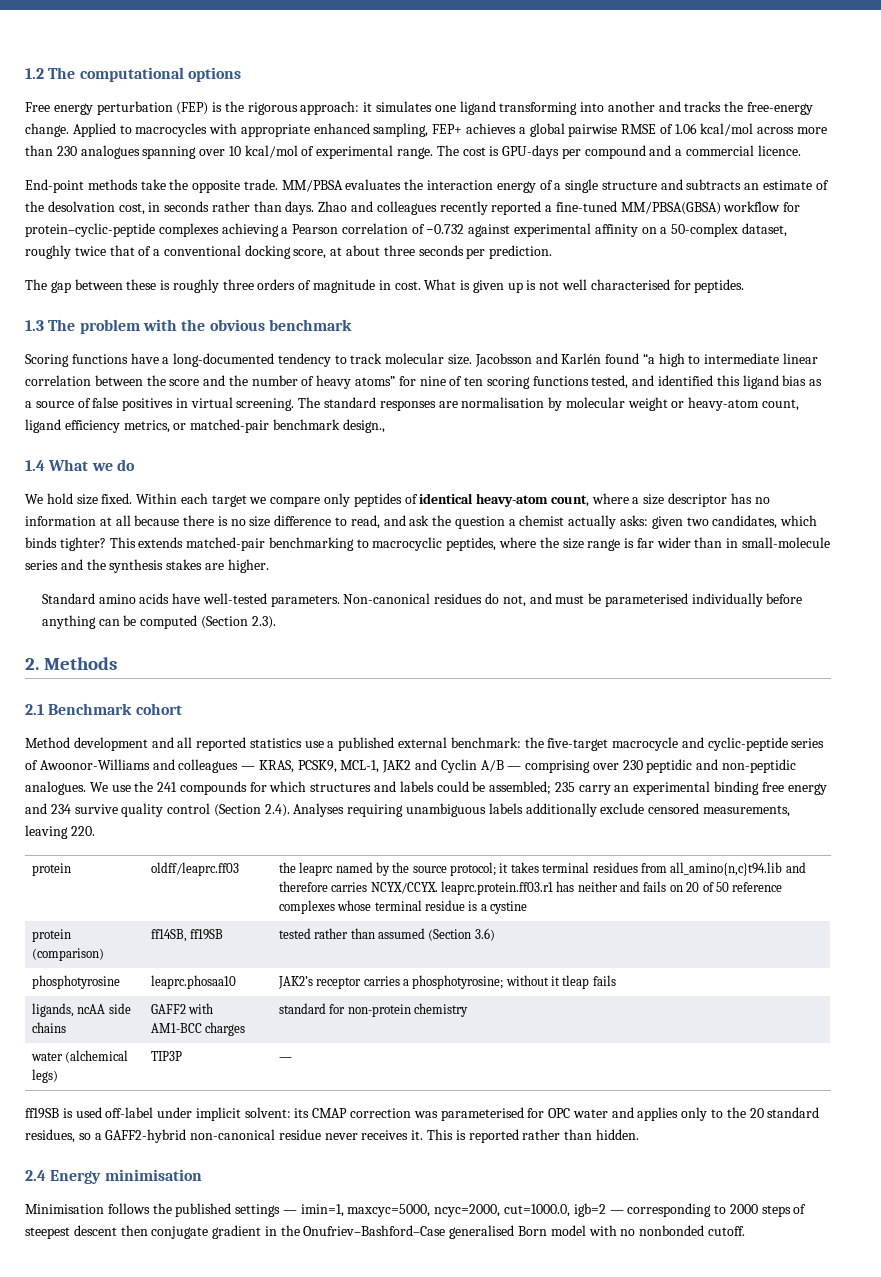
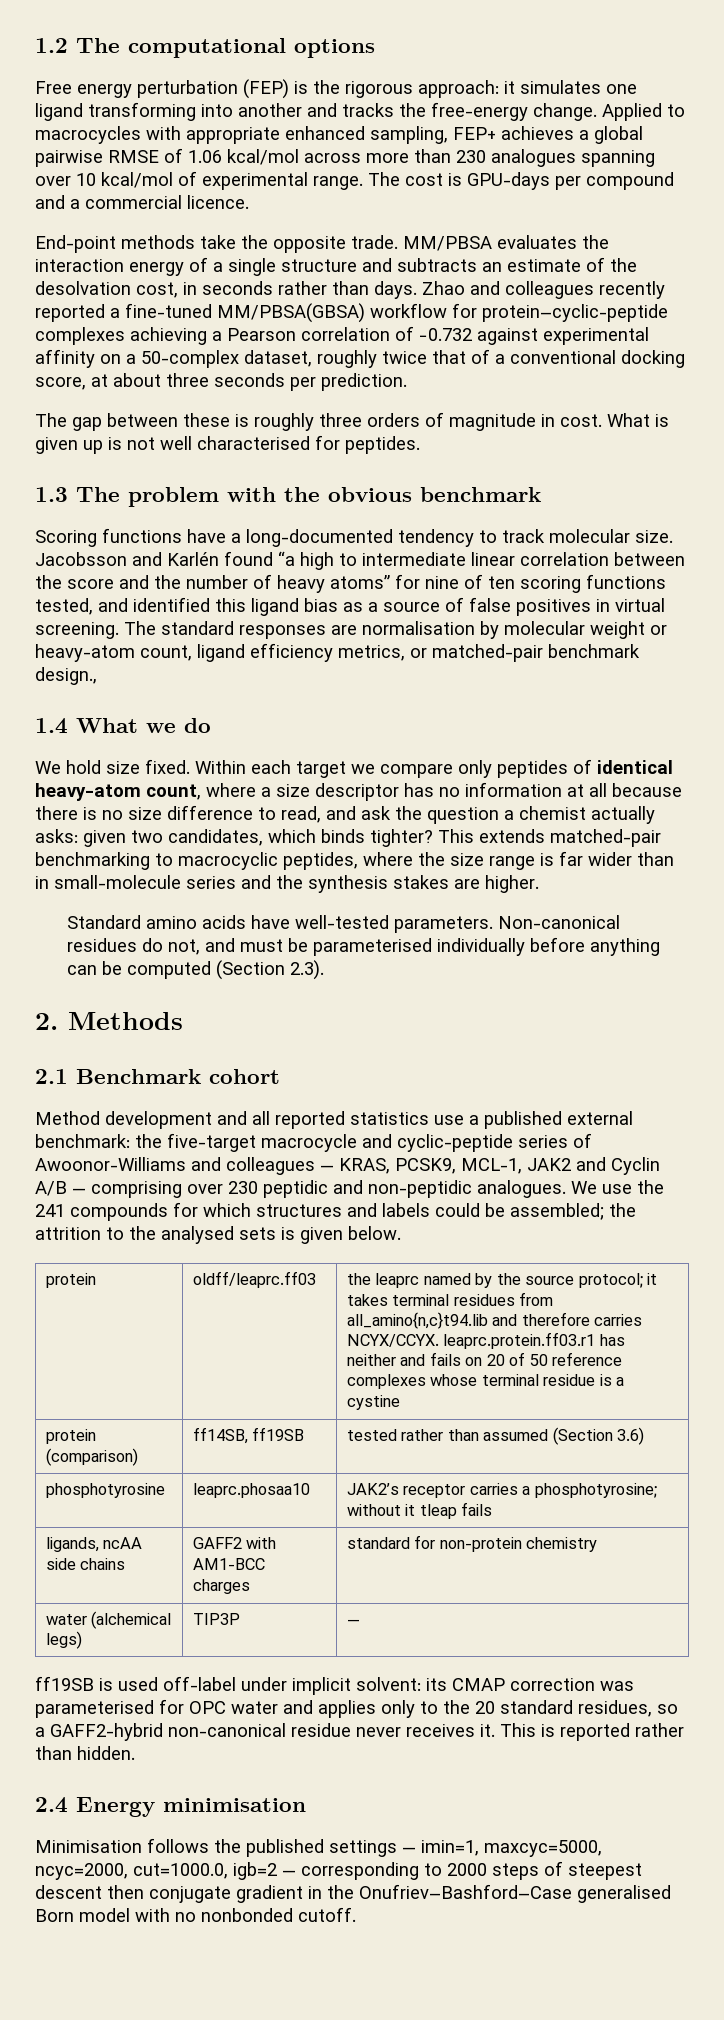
[554,781,827,795] [25,803,790,817] [25,825,95,839] 235 carry an experimental binding free energy and 234 survive quality control (Section 2.4). Analyses requiring unambiguous labels additionally exclude censored measurements, leaving 220. -> [609,1203,636,1217] [35,1226,401,1244] the attrition to the analysed sets is given below.

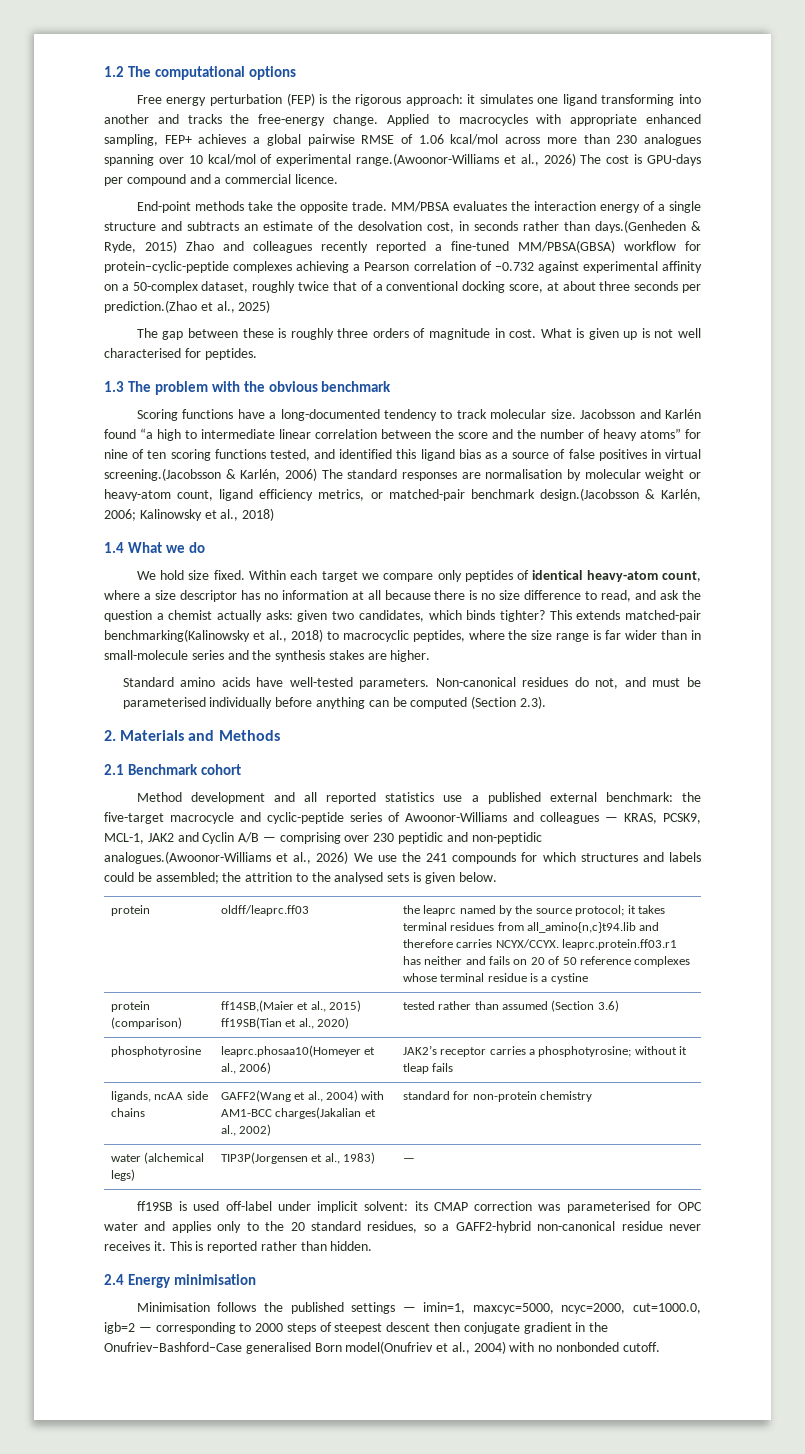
[313,176,363,190] range. -> [356,153,576,166] range.(Awoonor-Williams et al., 2026)
[374,281,417,299] days. -> [595,220,701,233] [104,240,177,253] days.(Genheden & Ryde, 2015)
[321,373,407,391] prediction. -> [104,300,271,313] prediction.(Zhao et al., 2025)
[35,622,119,639] screening. -> [104,468,317,481] screening.(Jacobsson & Karlén, 2006)
[35,667,97,685] design., -> [539,488,702,501] [104,508,275,521] design.(Jacobsson & Karlén, 2006; Kalinowsky et al., 2018)
[35,852,150,870] benchmarking -> [104,629,323,642] benchmarking(Kalinowsky et al., 2018)
(58, 1021) none -> [120,730,215,741] Materials and
[477,1180,566,1198] analogues. -> [104,851,349,864] analogues.(Awoonor-Williams et al., 2026)
[193,1427,305,1444] ff14SB, ff19SB -> [220,1000,362,1012] [220,1017,350,1029] ff14SB,(Maier et al., 2015) ff19SB(Tian et al., 2020)
[193,1483,311,1498] leaprc.phosaa10 -> [220,1045,376,1057] [220,1062,272,1074] leaprc.phosaa10(Homeyer et al., 2006)
[193,1537,277,1549] [193,1558,266,1570] [193,1579,251,1594] GAFF2 with AM1-BCC charges -> [220,1090,385,1102] [220,1107,376,1119] [220,1124,272,1136] GAFF2(Wang et al., 2004) with AM1-BCC charges(Jakalian et al., 2002)
[193,1613,241,1625] TIP3P -> [220,1152,376,1164] TIP3P(Jorgensen et al., 1983)
[79,1908,130,1922] model -> [345,1341,506,1354] model(Onufriev et al., 2004)

